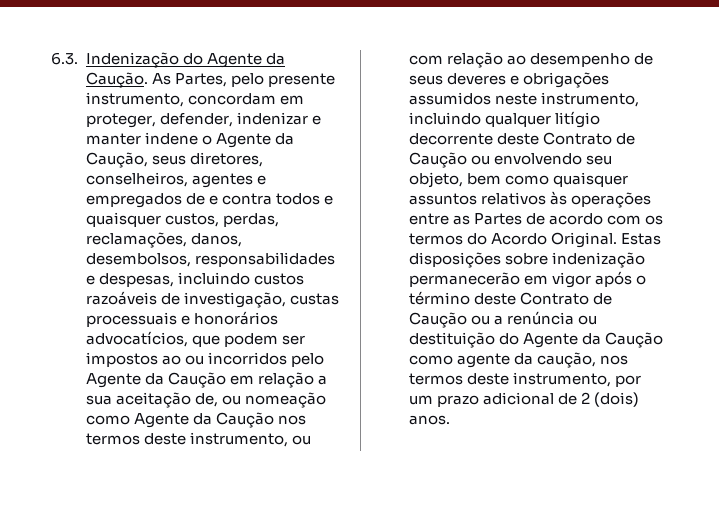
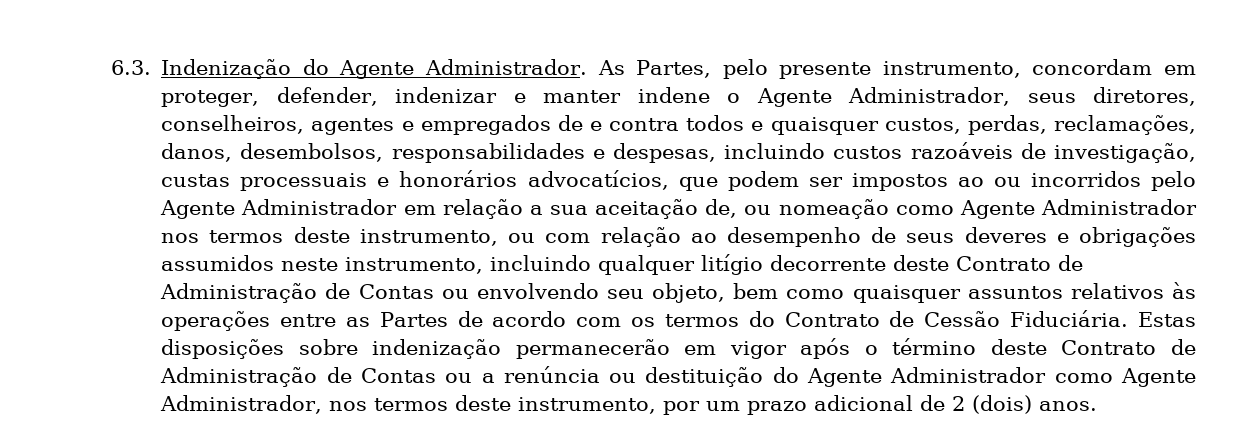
[265,53,285,65] [85,72,148,88] da Caução. -> [424,59,587,75] Administrador.
[274,133,294,145] [85,152,148,168] da Caução, -> [848,87,1011,106] Administrador,
[144,372,226,388] da Caução -> [241,199,398,215] Administrador
[192,412,274,428] da Caução -> [1041,199,1198,215] Administrador
[408,152,467,168] Caução -> [160,283,434,303] Administração de Contas
[490,232,617,248] Acordo Original. -> [784,310,1129,327] Contrato de Cessão Fiduciária.
[408,312,467,328] Caução -> [160,367,436,387] Administração de Contas
[581,332,663,348] [408,352,596,368] da Caução como agente da caução, -> [890,367,1196,387] [160,395,323,414] Administrador como Agente Administrador,

